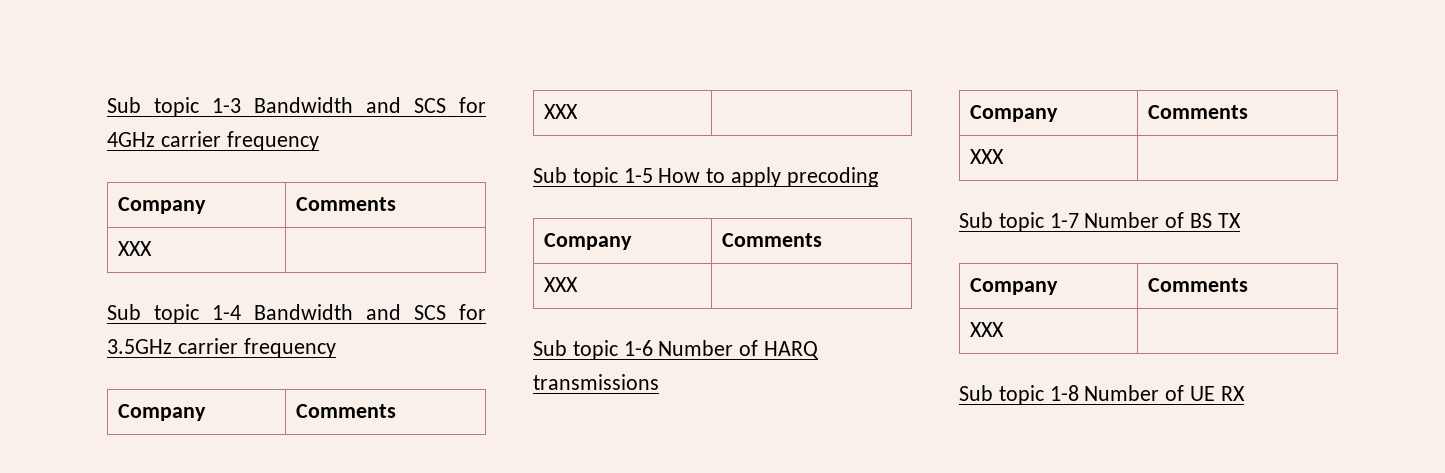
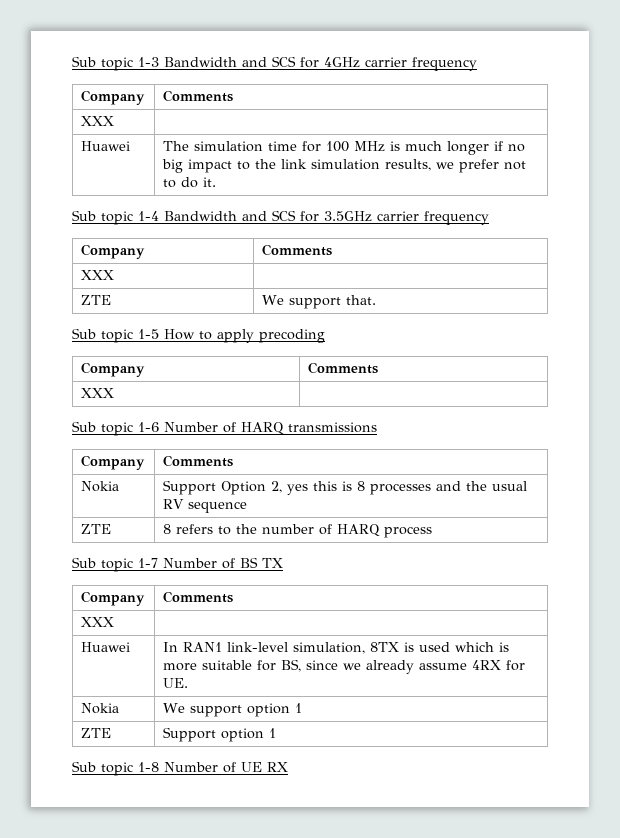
(153, 248) none -> [81,141,131,151] [163,141,526,155] [162,159,527,173] [163,177,217,188] // Huawei | The simulation time for 100 MHz is much longer if no big impact to the link simulation results, we prefer not to do it.
(579, 111) none -> [81,295,112,305] [262,295,377,309] // ZTE | We support that.
[970,149,1005,164] XXX | -> [81,481,120,492] [163,480,528,495] [163,499,248,513] [81,524,112,534] [163,524,433,538] Nokia | Support Option 2, yes this is 8 processes and the usual RV sequence // ZTE | 8 refers to the number of HARQ process
(1005, 329) none -> [81,642,131,652] [163,642,510,654] [163,659,526,674] [163,678,189,688] [81,703,120,714] [163,703,303,717] [81,728,112,738] [163,727,277,742] // Huawei | In RAN1 link-level simulation, 8TX is used which is more suitable for BS, since we already assume 4RX for UE. // Nokia | We support option 1 // ZTE | Support option 1

